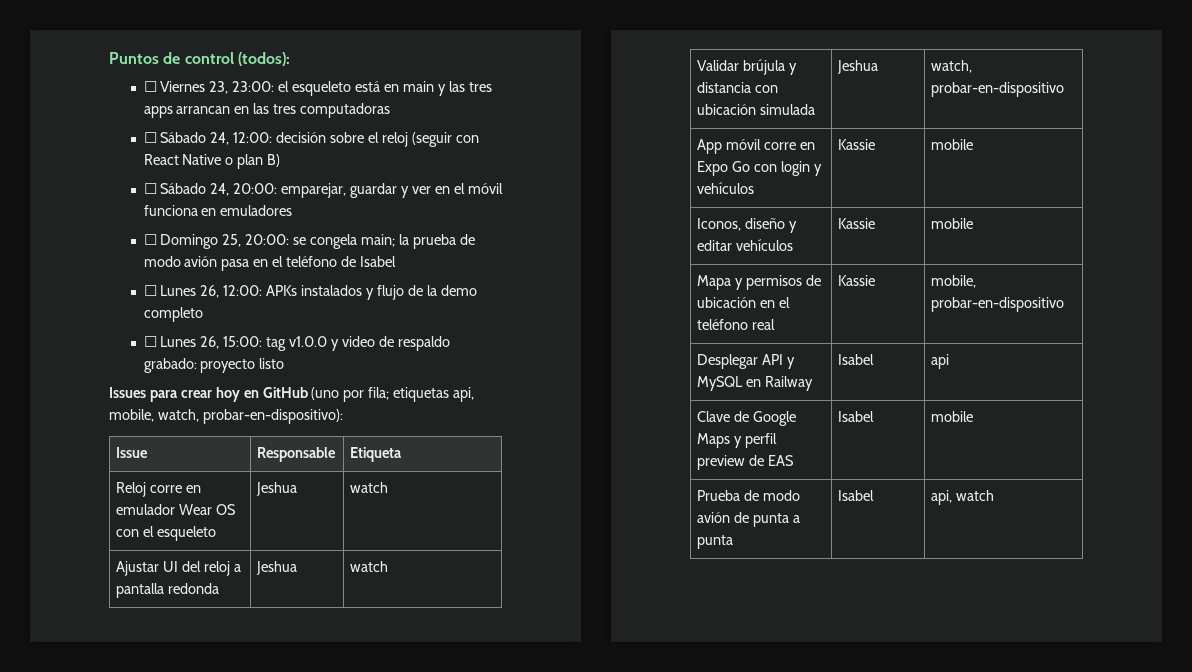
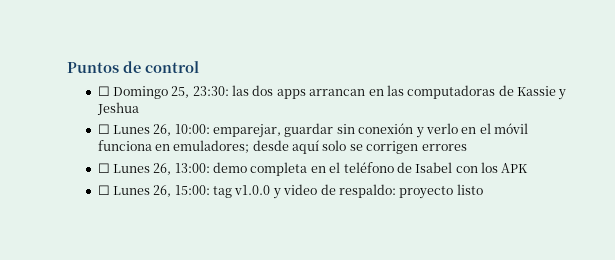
[237,52,290,66] [143,81,492,96] (todos): // ☐ Viernes 23, 23:00: el esqueleto está en main y las tres -> [97,85,274,99] // ☐ Domingo 25, 23:30: las dos
[273,104,297,114] tres -> (404, 90) none
[143,132,479,147] [143,154,281,169] [143,183,431,198] // ☐ Sábado 24, 12:00: decisión sobre el reloj (seguir con React Native o plan B) // ☐ Sábado 24, 20:00: emparejar, guardar y ver -> [498,85,567,100] [96,102,139,115] [97,123,458,138] de Kassie y Jeshua // ☐ Lunes 26, 10:00: emparejar, guardar sin conexión y verlo
[220,205,293,216] [143,234,475,249] [143,256,250,271] emuladores // ☐ Domingo 25, 20:00: se congela main; la prueba de modo avión pasa -> [173,140,467,154] [97,162,308,176] emuladores; desde aquí solo se corrigen errores // ☐ Lunes 26, 13:00: demo completa
[143,285,477,300] [143,307,203,322] // ☐ Lunes 26, 12:00: APKs instalados y flujo de la demo completo -> [455,162,529,173] con los APK
[397,336,450,351] [143,358,197,373] respaldo grabado: -> [338,184,396,198] respaldo:
[109,387,475,402] [109,409,343,424] [116,447,149,458] [257,447,337,462] [350,447,403,462] [116,482,201,497] [116,504,236,515] [116,526,216,541] [256,482,298,496] [350,482,389,493] [116,561,241,576] [116,583,219,598] [256,561,298,575] [350,561,389,572] [697,59,797,75] [697,82,778,93] [697,104,815,115] [837,60,879,74] [931,60,973,73] [931,82,1065,97] [697,139,815,154] [697,161,822,176] [697,182,755,194] [838,139,876,150] [931,139,974,150] [697,218,797,233] [697,239,793,251] [838,218,876,229] [931,218,974,229] [697,275,821,290] [697,297,790,308] [697,319,775,330] [838,275,876,286] [931,275,977,288] [931,297,1065,312] [697,354,795,369] [697,376,813,391] [838,354,875,365] [931,354,950,369] [697,411,796,426] [697,433,777,448] [697,455,794,470] [838,411,875,422] [931,411,974,422] [697,490,800,501] [697,512,800,527] [697,535,734,549] [838,490,875,501] [931,490,994,505] // Issues para crear hoy en GitHub (uno por fila; etiquetas api, mobile, watch, probar-en-dispositivo): // Issue | Responsable | Etiqueta // Reloj corre en emulador Wear OS con el esqueleto | Jeshua | watch // Ajustar UI del reloj a pantalla redonda | Jeshua | watch // Validar brújula y distancia con ubicación simulada | Jeshua | watch, probar-en-dispositivo // App móvil corre en Expo Go con login y vehículos | Kassie | mobile // Iconos, diseño y editar vehículos | Kassie | mobile // Mapa y permisos de ubicación en el teléfono real | Kassie | mobile, probar-en-dispositivo // Desplegar API y MySQL en Railway | Isabel | api // Clave de Google Maps y perfil preview de EAS | Isabel | mobile // Prueba de modo avión de punta a punta | Isabel | api, watch -> (483, 189) none

